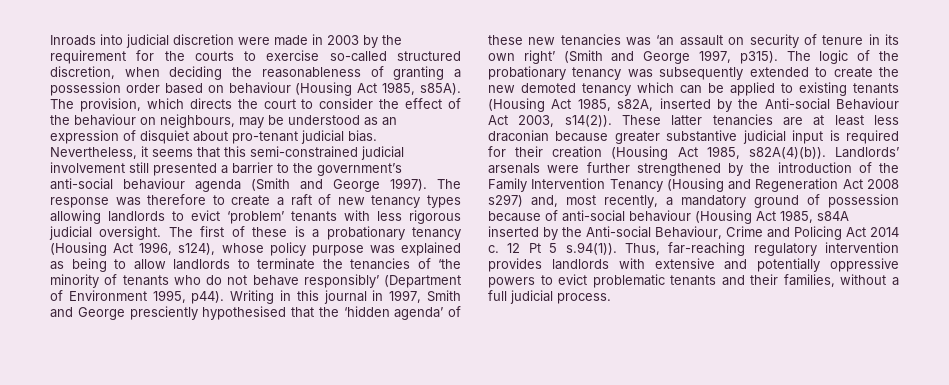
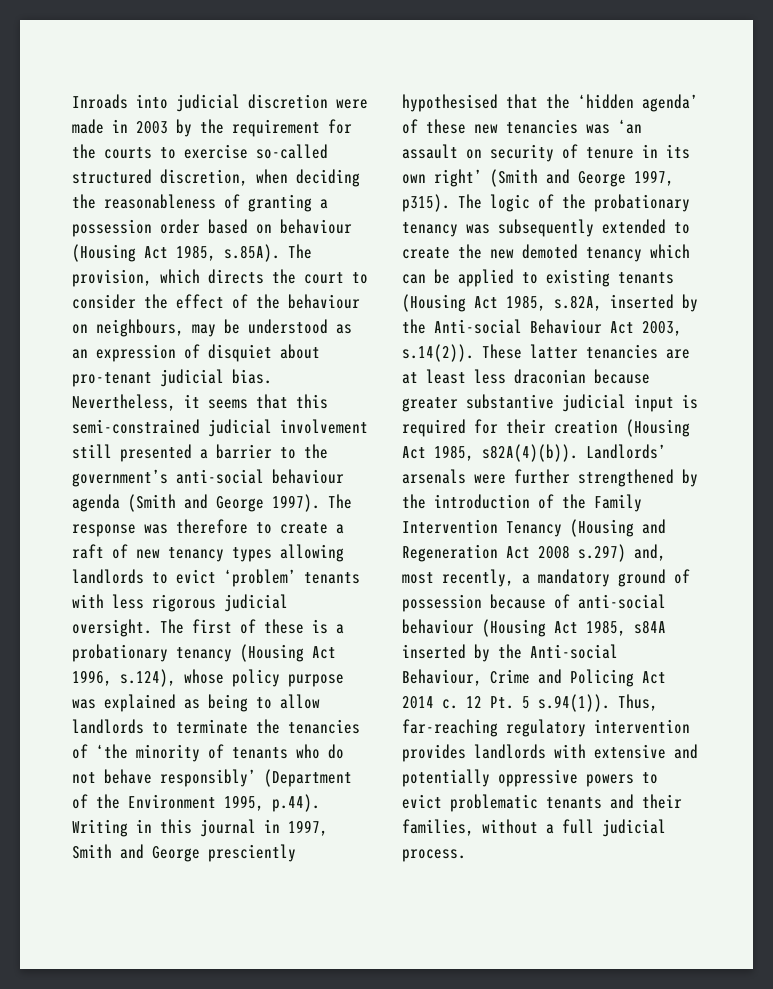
[420,83,461,95] s85A). -> [224,244,280,262] s.85A).
[178,243,216,255] s124), -> [120,669,176,687] s.124),
(63, 295) none -> [96,794,120,809] the
[191,291,225,304] p44). -> [272,794,320,812] p.44).
[617,99,654,111] s82A, -> [554,295,602,311] s.82A,
[564,115,612,127] s14(2)). -> [402,344,474,362] s.14(2)).
[488,194,523,207] s297) -> [578,544,626,562] s.297)
[528,243,541,253] Pt -> [490,696,514,709] Pt.

